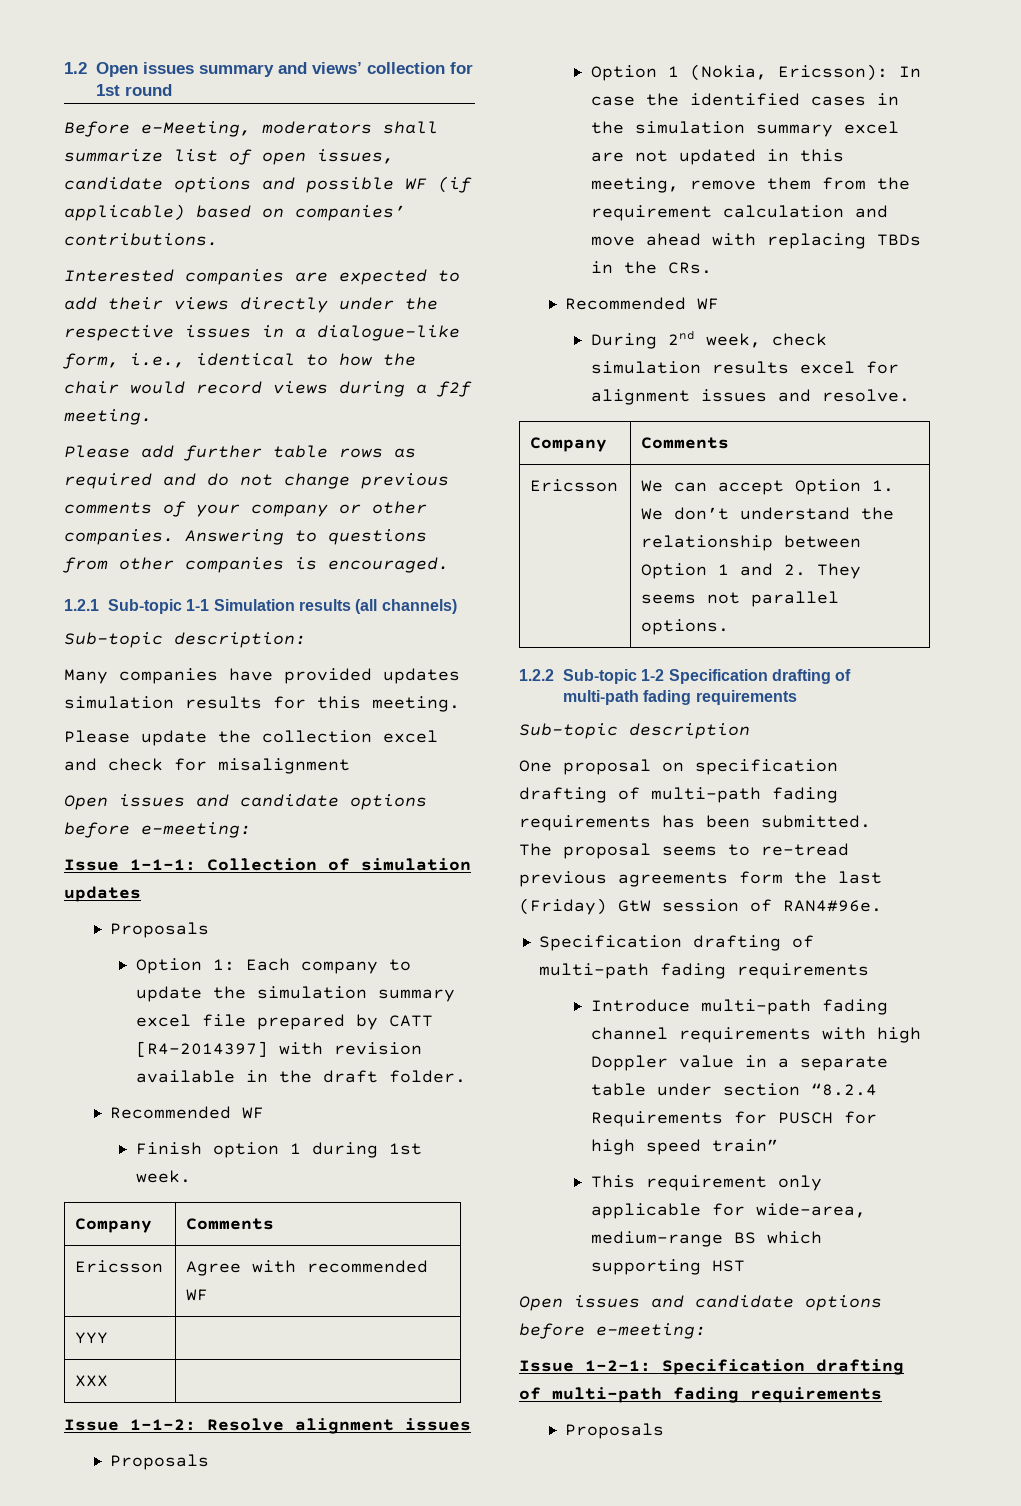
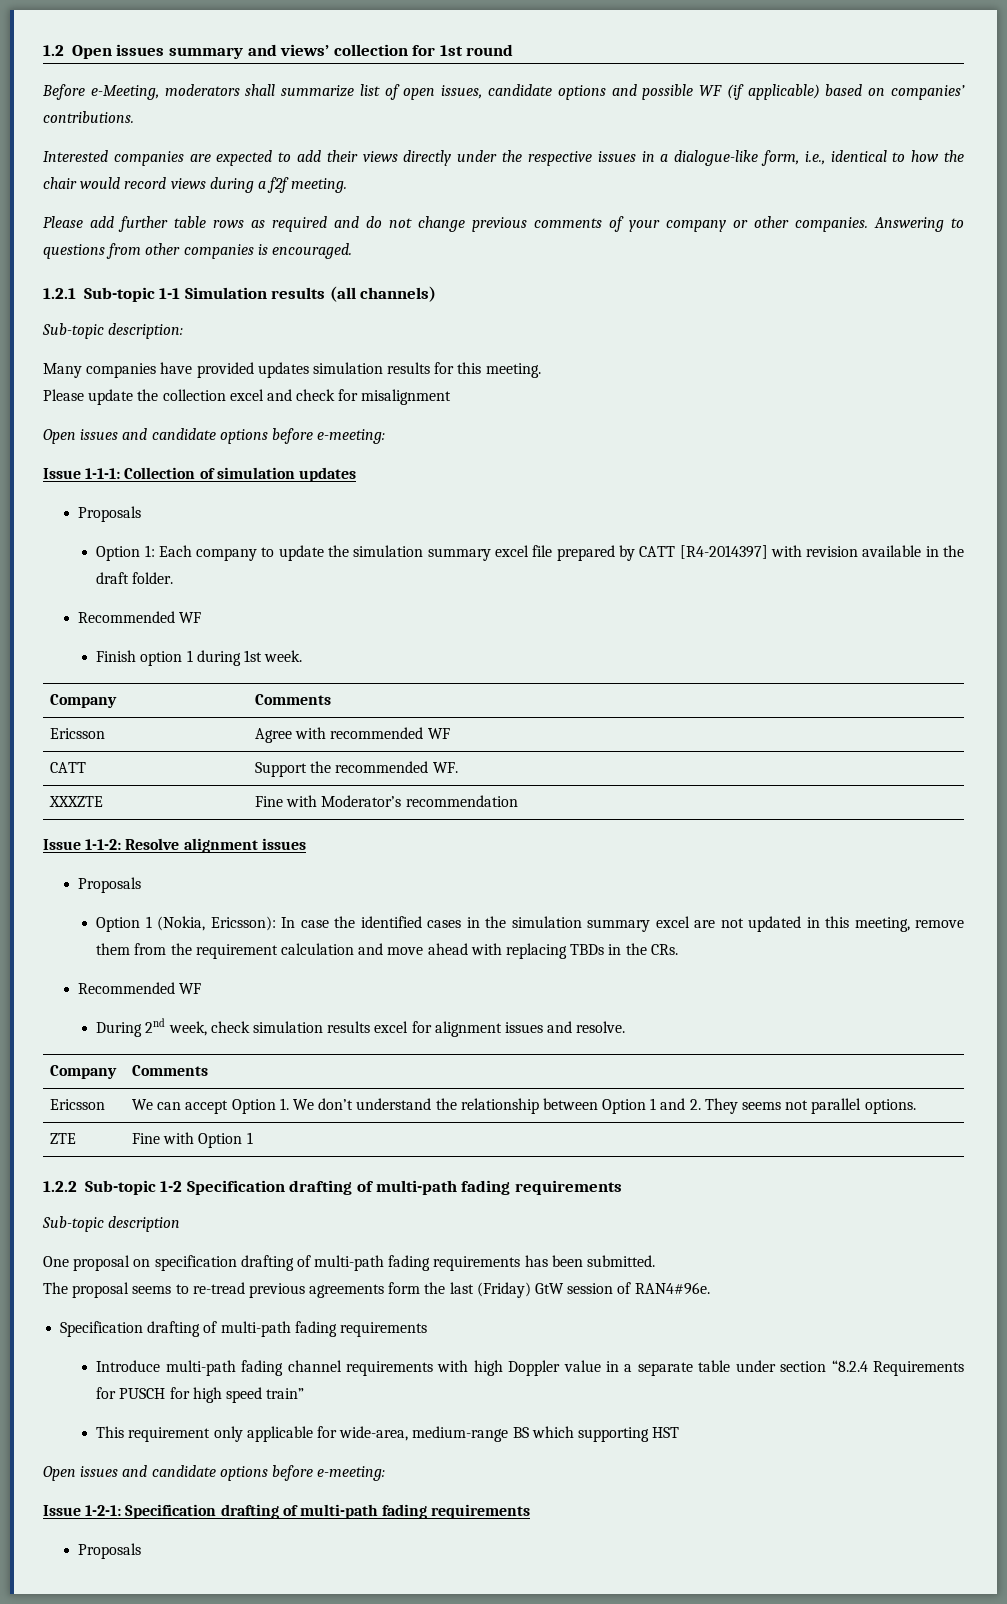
[75,1332,109,1344] [75,1375,109,1387] YYY | // XXX | -> [50,762,87,773] [255,761,458,777] [49,796,104,807] [255,795,518,807] CATT | Support the recommended WF. // XXXZTE | Fine with Moderator’s recommendation
(730, 627) none -> [50,1133,77,1144] [132,1132,253,1148] // ZTE | Fine with Option 1

